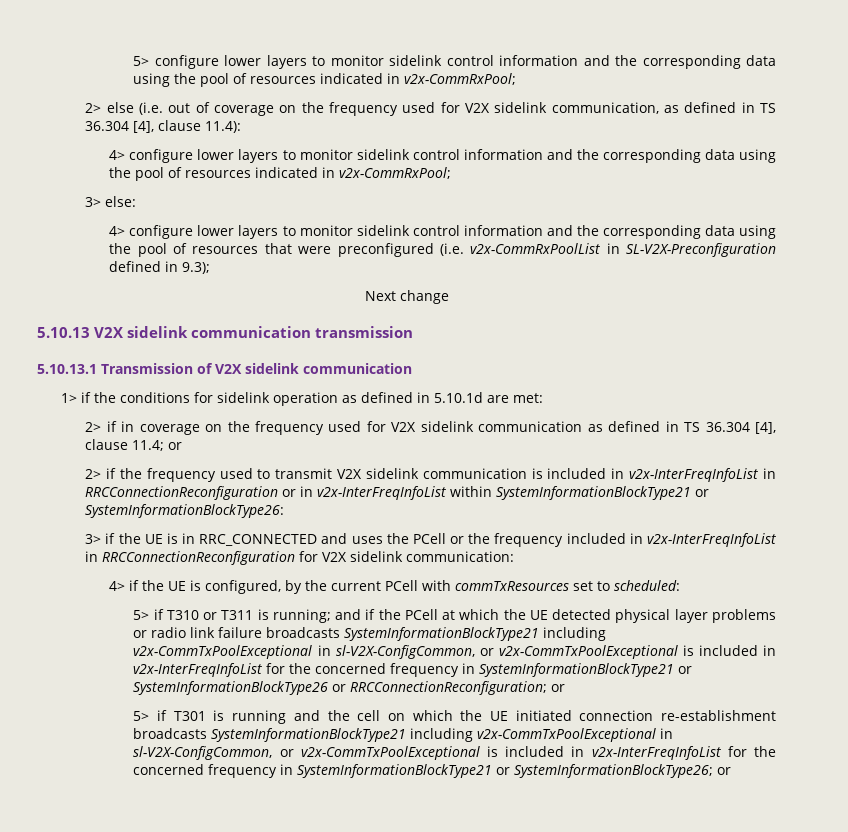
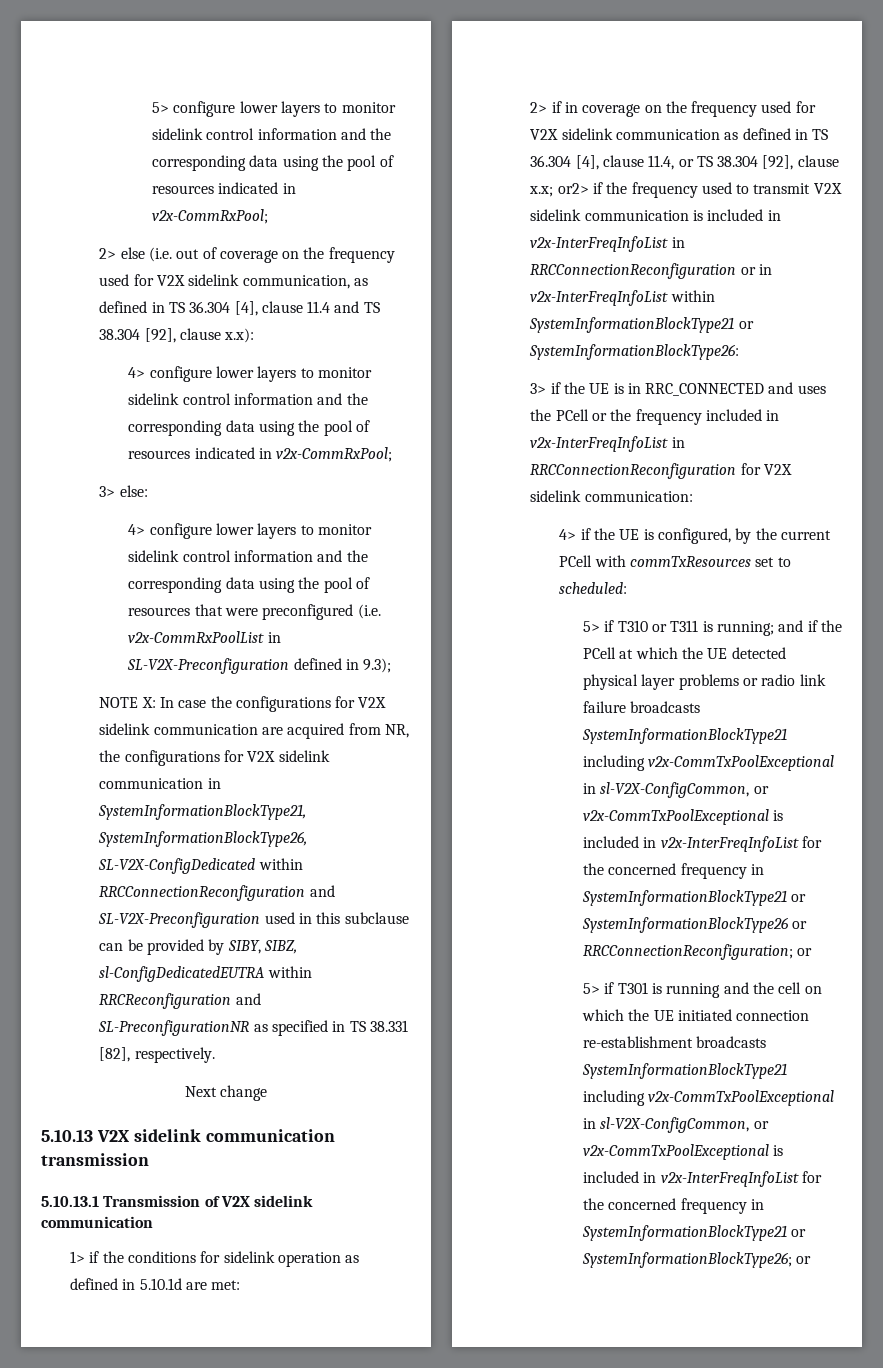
[205,121,242,133] 11.4): -> [307,301,380,313] [99,328,255,343] 11.4 and TS 38.304 [92], clause x.x):
(211, 268) none -> [99,696,387,712] [99,723,409,739] [99,750,330,766] [99,778,221,789] [98,804,307,820] [98,831,308,847] [98,858,303,874] [99,885,335,901] [98,912,409,928] [99,939,297,955] [99,966,312,982] [99,993,261,1009] [98,1020,408,1036] [99,1047,215,1063] // NOTE X: In case the configurations for V2X sidelink communication are acquired from NR, the configurations for V2X sidelink communication in SystemInformationBlockType21, SystemInformationBlockType26, SL-V2X-ConfigDedicated within RRCConnectionReconfiguration and SL-V2X-Preconfiguration used in this subclause can be provided by SIBY, SIBZ, sl-ConfigDedicatedEUTRA within RRCReconfiguration and SL-PreconfigurationNR as specified in TS 38.331 [82], respectively.
[132,440,183,451] [85,469,102,479] 11.4; or // 2> -> [648,155,839,170] [529,183,589,197] 11.4, or TS 38.304 [92], clause x.x; or2>

